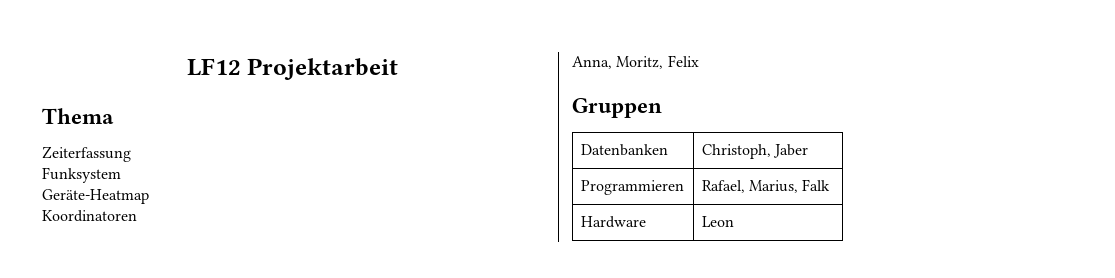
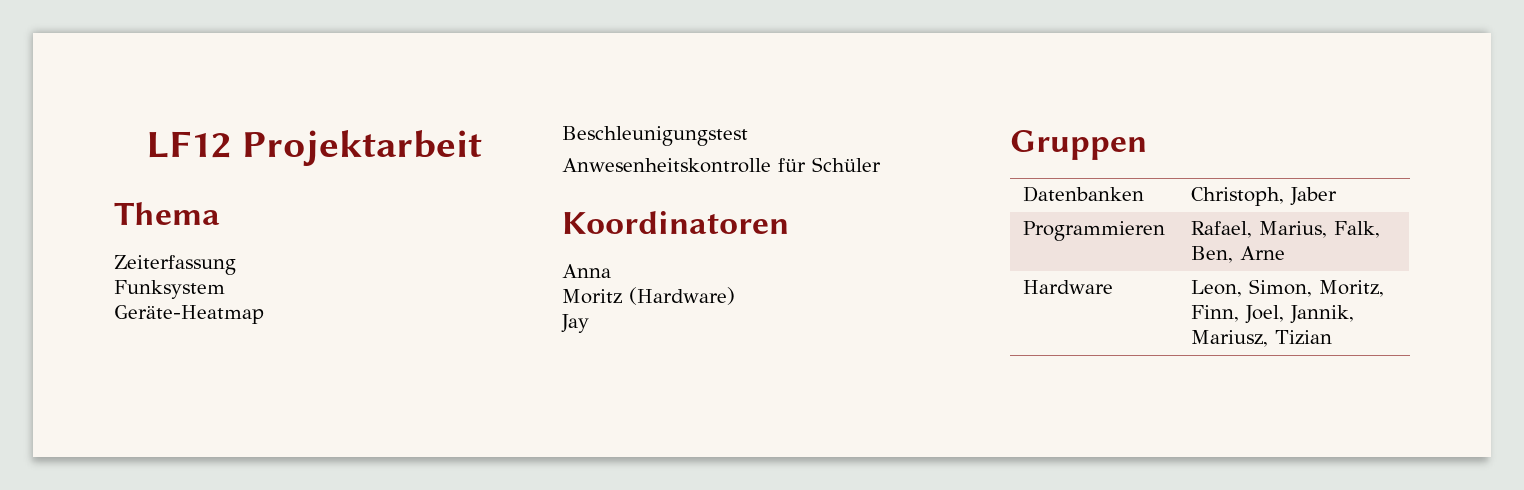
[42,210,137,222] [572,55,699,69] Koordinatoren // Anna, Moritz, Felix -> [562,126,748,146] [562,157,881,173] [562,211,789,234] [562,264,611,278] [562,287,735,305] [561,314,589,333] Beschleunigungstest // Anwesenheitskontrolle für Schüler // Koordinatoren // Anna // Moritz (Hardware) // Jay
[802,179,831,191] [580,216,646,228] [701,216,734,227] Falk // Hardware | Leon -> [1333,221,1380,238] [1190,246,1285,263] [1022,280,1113,294] [1190,279,1384,297] [1190,305,1354,324] [1190,330,1332,347] Falk, Ben, Arne // Hardware | Leon, Simon, Moritz, Finn, Joel, Jannik, Mariusz, Tizian

